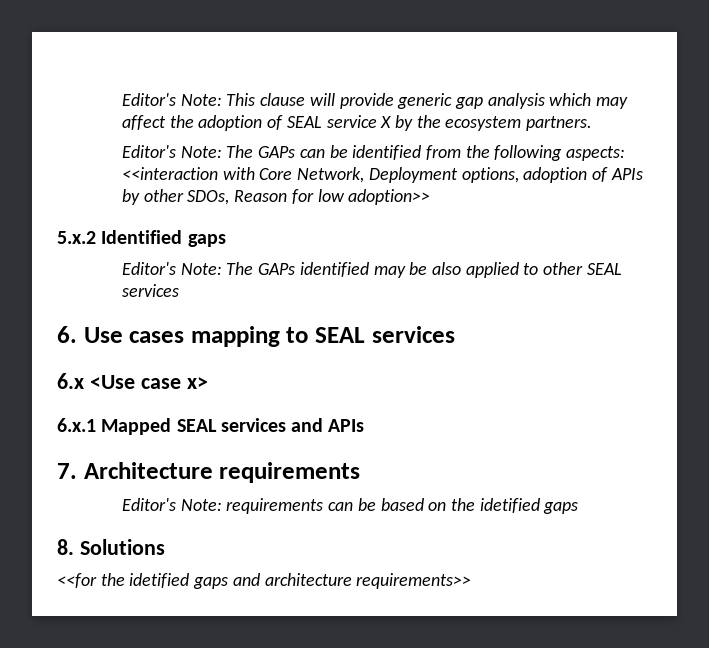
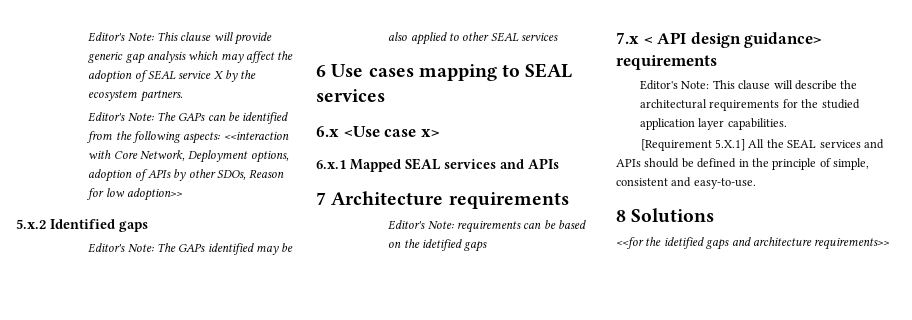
[57,326,77,343] 6. -> [316,65,326,77] 6
[57,463,77,479] 7. -> [316,192,326,205] 7
[57,539,74,555] 8. -> [616,32,823,48] [616,55,717,70] [640,80,858,90] [640,99,860,111] [640,118,787,130] [640,139,884,151] [616,158,869,170] [616,177,756,189] [616,210,626,222] 7.x < API design guidance> requirements // Editor's Note: This clause will describe the architectural requirements for the studied application layer capabilities. // [Requirement 5.X.1] All the SEAL services and APIs should be defined in the principle of simple, consistent and easy-to-use. // 8

